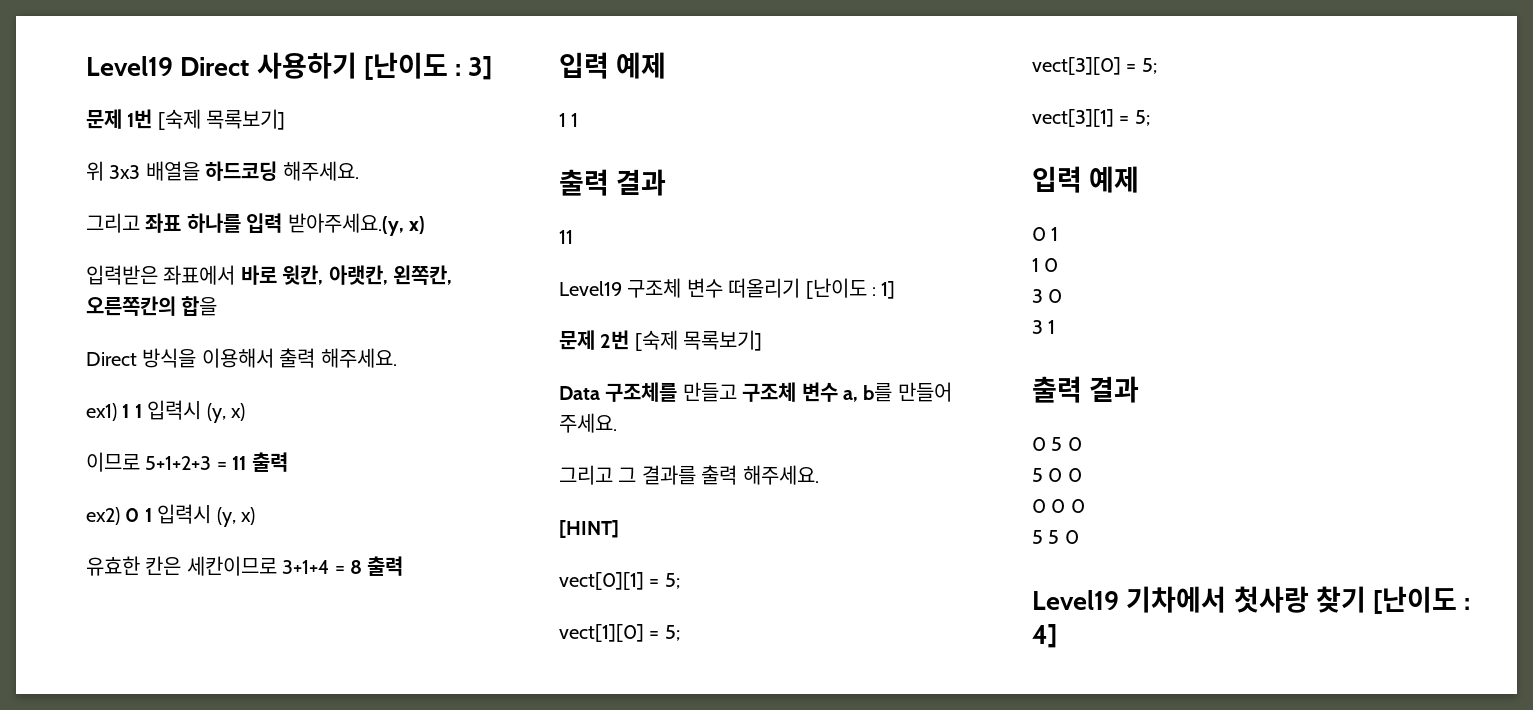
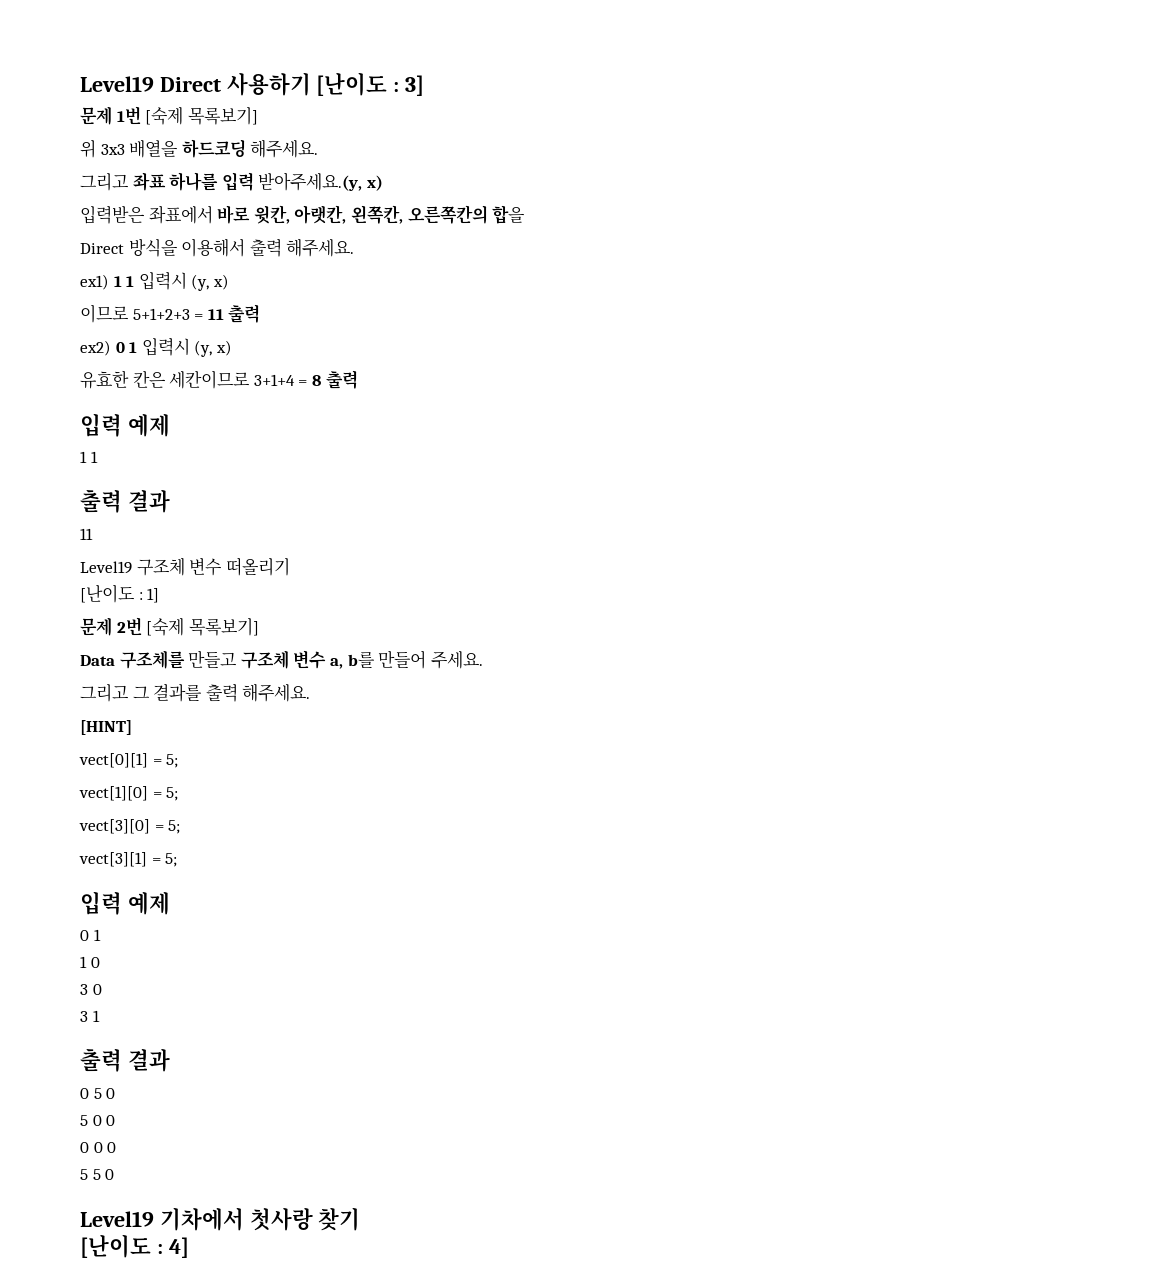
(801, 288) none -> (290, 566) //
(1366, 599) none -> (361, 1219) //

